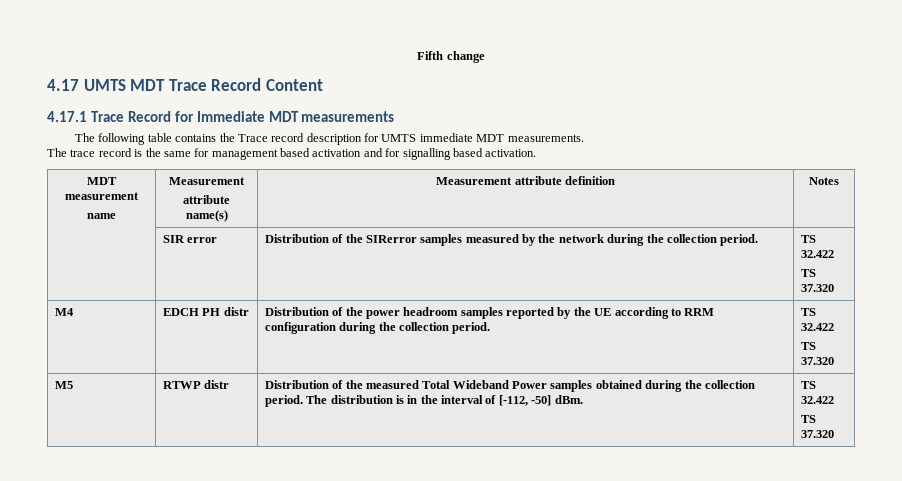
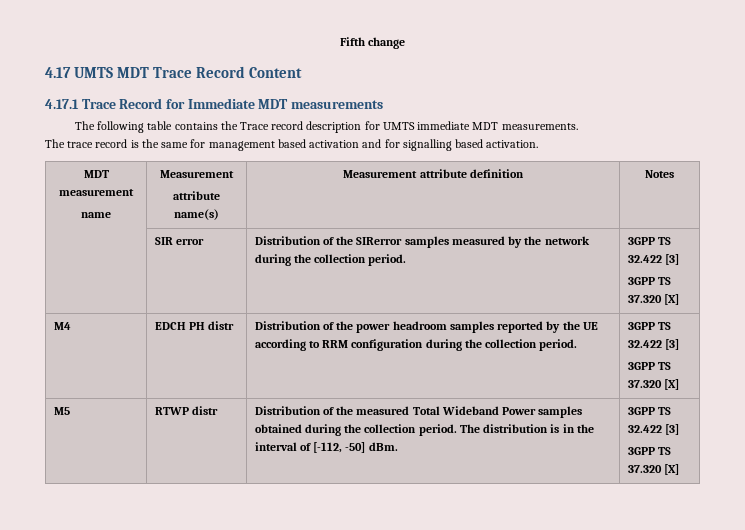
[800,235,816,243] [800,250,834,258] [800,269,816,277] [800,284,834,292] TS 32.422 // TS 37.320 -> [627,237,671,245] [627,254,679,265] [627,277,671,285] [627,294,679,305] 3GPP TS 32.422 [3] // 3GPP TS 37.320 [X]
[800,308,816,316] [800,323,834,331] [800,342,816,350] [800,357,834,365] TS 32.422 // TS 37.320 -> [627,322,671,330] [627,339,679,350] [627,362,671,370] [627,379,679,390] 3GPP TS 32.422 [3] // 3GPP TS 37.320 [X]
[800,381,816,389] [800,396,834,404] [800,415,816,423] [800,430,834,438] TS 32.422 // TS 37.320 -> [627,407,671,415] [627,424,679,435] [627,447,671,455] [627,464,679,475] 3GPP TS 32.422 [3] // 3GPP TS 37.320 [X]

